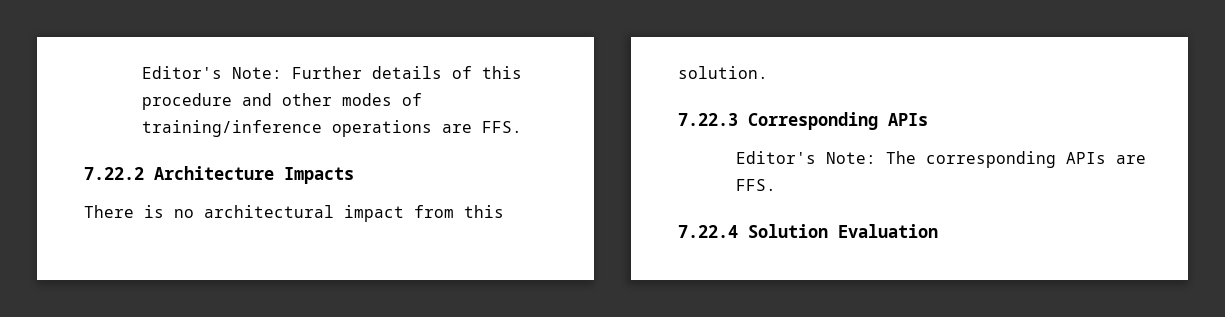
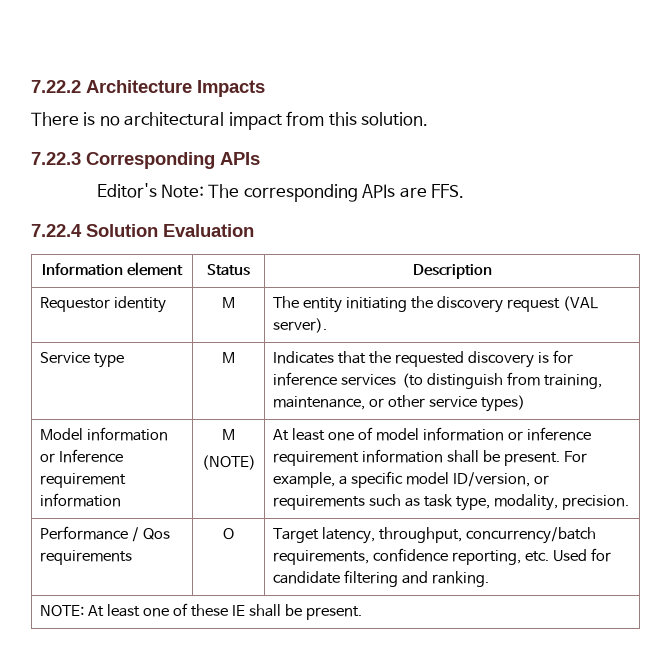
[142,66,523,79] [142,93,423,110] [142,120,523,137] Editor's Note: Further details of this procedure and other modes of training/inference operations are FFS. // -> (31, 86) none
(938, 231) none -> [41,262,184,276] [207,264,250,276] [412,264,492,279] [39,296,166,313] [222,297,235,308] [272,296,599,313] [272,318,327,333] [39,352,124,368] [222,352,235,363] [272,350,574,368] [272,372,602,389] [272,395,531,412] [39,427,168,441] [39,449,123,463] [39,473,126,488] [39,493,121,507] [222,429,235,440] [201,455,256,470] [272,427,592,441] [272,449,587,466] [272,471,549,488] [272,494,630,511] [39,526,170,542] [39,550,132,565] [223,528,234,540] [272,527,596,544] [272,548,611,565] [272,570,489,587] [39,603,363,620] // Information element | Status | Description // Requestor identity | M | The entity initiating the discovery request (VAL server). // Service type | M | Indicates that the requested discovery is for inference services（to distinguish from training, maintenance, or other service types） // Model information or Inference requirement information | M // (NOTE) | At least one of model information or inference requirement information shall be present. For example, a specific model ID/version, or requirements such as task type, modality, precision. // Performance / Qos requirements | O | Target latency, throughput, concurrency/batch requirements, confidence reporting, etc. Used for candidate filtering and ranking. // NOTE: At least one of these IE shall be present.

